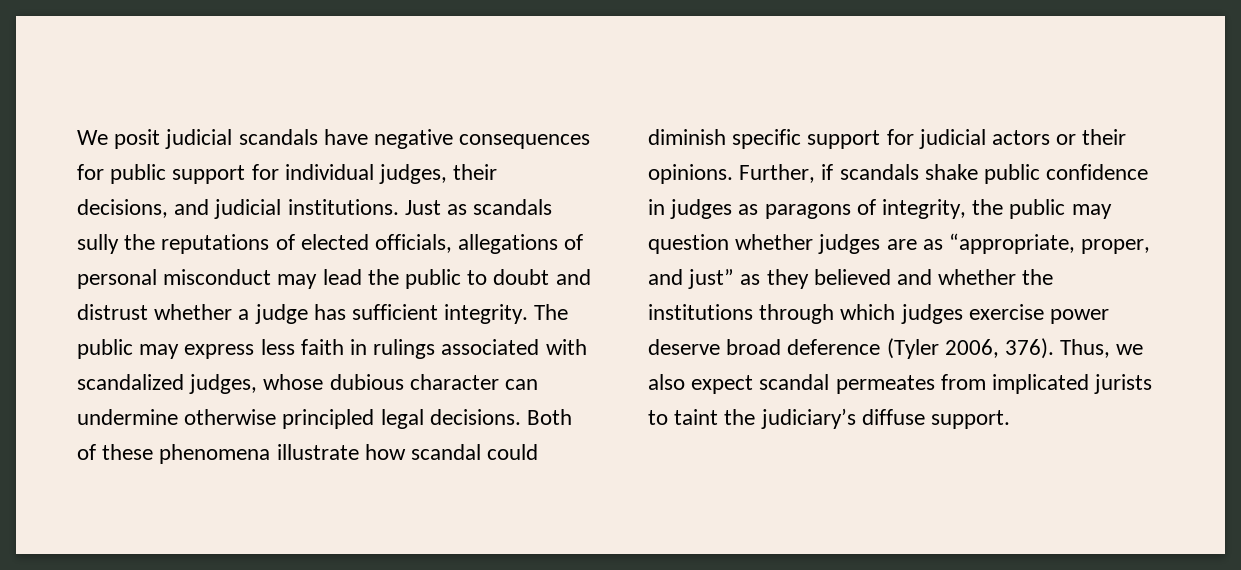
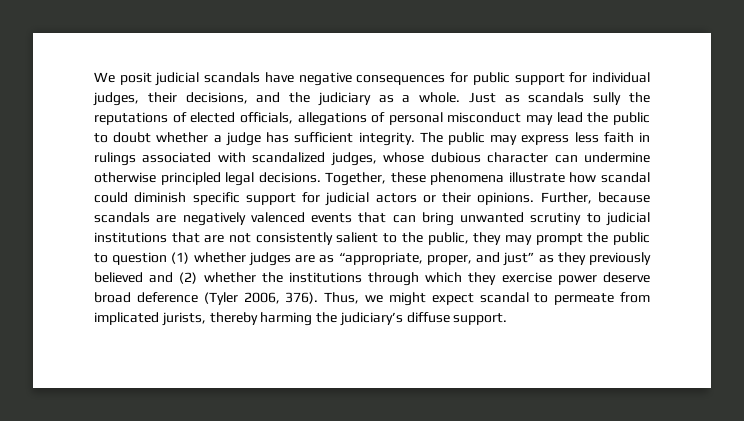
[214,199,399,219] judicial institutions. -> [289,92,461,106] the judiciary as a whole.
[555,269,591,285] [77,304,148,320] and distrust -> (152, 137) none
[527,409,573,425] [77,444,96,460] Both of -> [325,172,387,186] Together,
[821,164,1149,184] [648,199,1112,219] [648,234,729,254] if scandals shake public confidence in judges as paragons of integrity, the public may question -> [597,192,650,203] [94,212,650,226] [94,232,650,245] [94,252,190,265] because scandals are negatively valenced events that can bring unwanted scrutiny to judicial institutions that are not consistently salient to the public, they may prompt the public to question (1)
(809, 279) none -> [589,252,651,265] previously
(933, 277) none -> [179,272,198,284] (2)
[900,304,963,324] judges -> [468,272,497,285] they
[648,374,685,390] also -> [388,292,426,306] might
[835,374,1153,394] [648,409,719,425] permeates from implicated jurists to taint -> [534,292,650,305] [94,312,313,326] to permeate from implicated jurists, thereby harming

